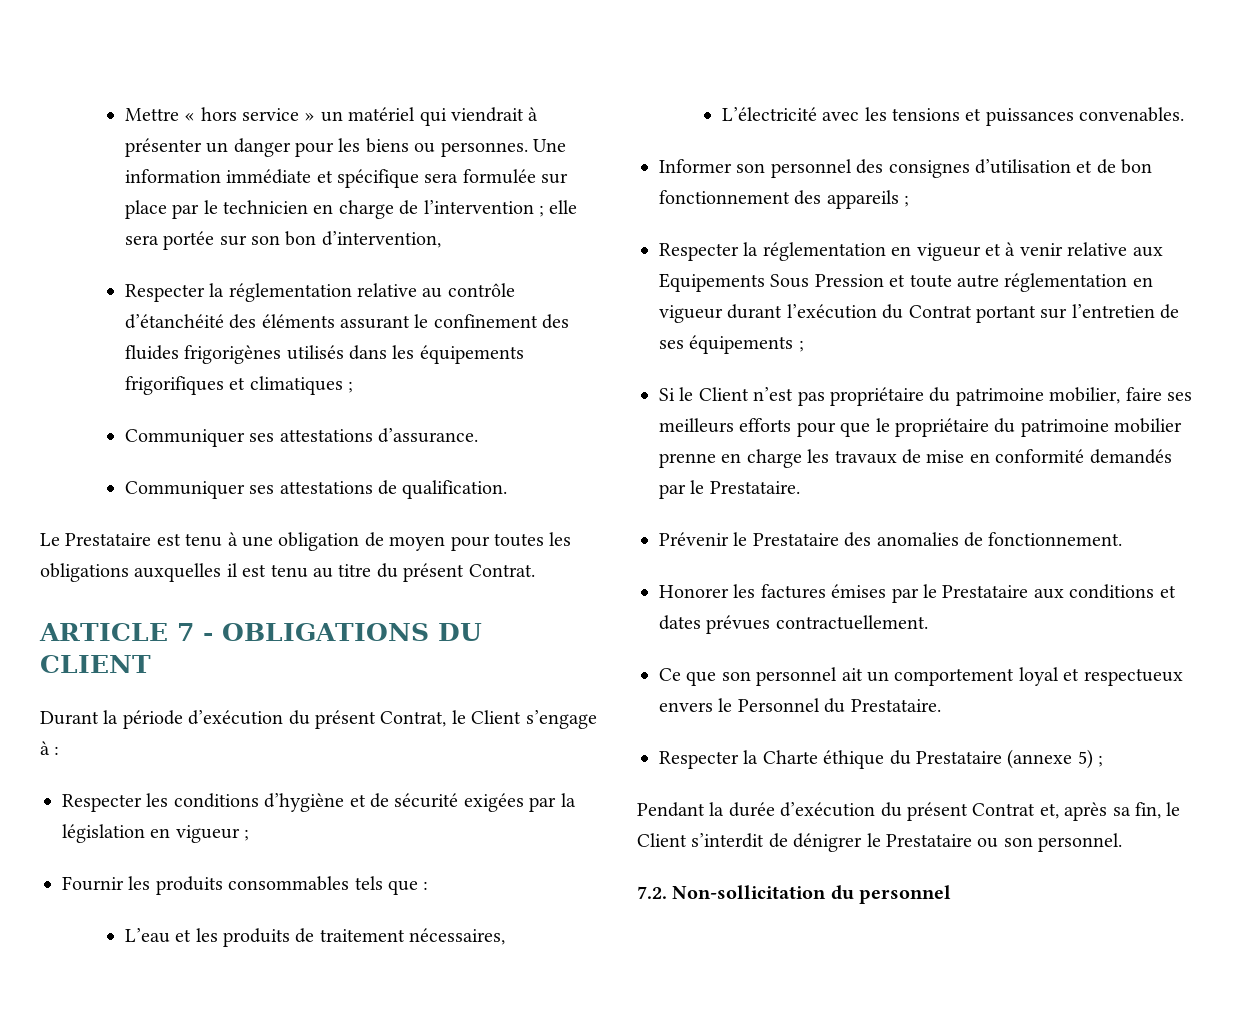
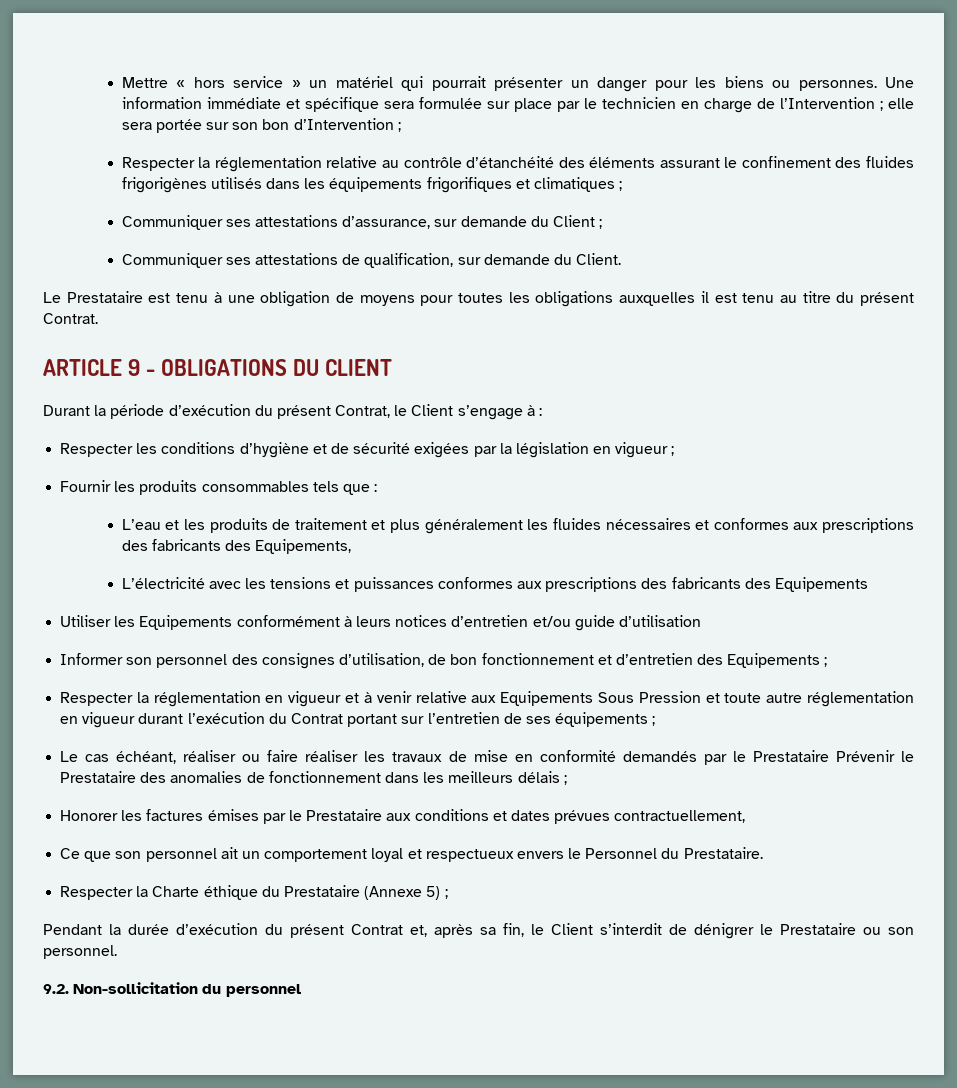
[451,107,539,122] viendrait à -> [431,76,486,91] pourrait
[423,200,534,214] l’intervention -> [779,97,875,109] l’Intervention
[321,231,441,248] d’intervention, -> [293,118,401,132] d’Intervention ;
[378,428,479,443] d’assurance. -> [342,215,603,229] d’assurance, sur demande du Client ;
[402,480,508,499] qualification. -> [364,253,622,268] qualification, sur demande du Client.
[389,536,446,551] moyen -> [359,295,415,306] moyens
[177,623,194,641] 7 -> [128,359,141,376] 9
[409,928,506,945] nécessaires, -> [371,518,914,534] [121,539,352,554] et plus généralement les fluides nécessaires et conformes aux prescriptions des fabricants des Equipements,
[1079,107,1185,122] convenables. -> [437,577,868,592] [60,615,701,631] conformes aux prescriptions des fabricants des Equipements // Utiliser les Equipements conformément à leurs notices d’entretien et/ou guide d’utilisation
[975,159,1093,174] d’utilisation et -> [338,653,424,667] d’utilisation,
[794,190,899,209] des appareils -> [597,653,821,668] et d’entretien des Equipements
[659,387,1192,406] [659,418,1183,437] [659,449,802,468] Si le Client n’est pas propriétaire du patrimoine mobilier, faire ses meilleurs efforts pour que le propriétaire du patrimoine mobilier prenne en charge -> [60,750,359,764] Le cas échéant, réaliser ou faire réaliser
[709,481,800,494] Prestataire. // -> [752,750,829,762] Prestataire
[988,532,1123,546] fonctionnement. -> [268,771,567,785] fonctionnement dans les meilleurs délais ;
[775,615,928,630] contractuellement. -> [614,810,746,823] contractuellement,
[1007,749,1073,769] (annexe -> [364,886,423,900] (Annexe
[637,886,667,899] 7.2. -> [43,984,69,994] 9.2.

